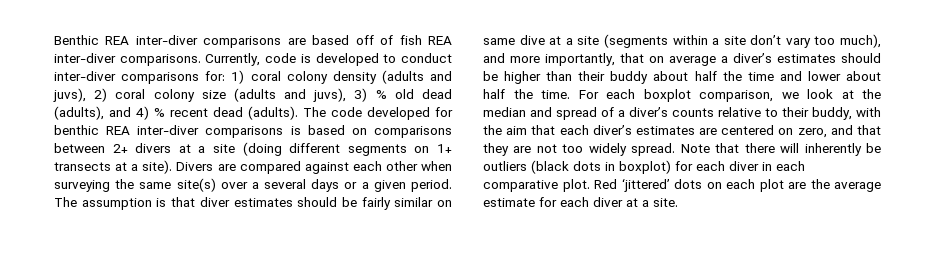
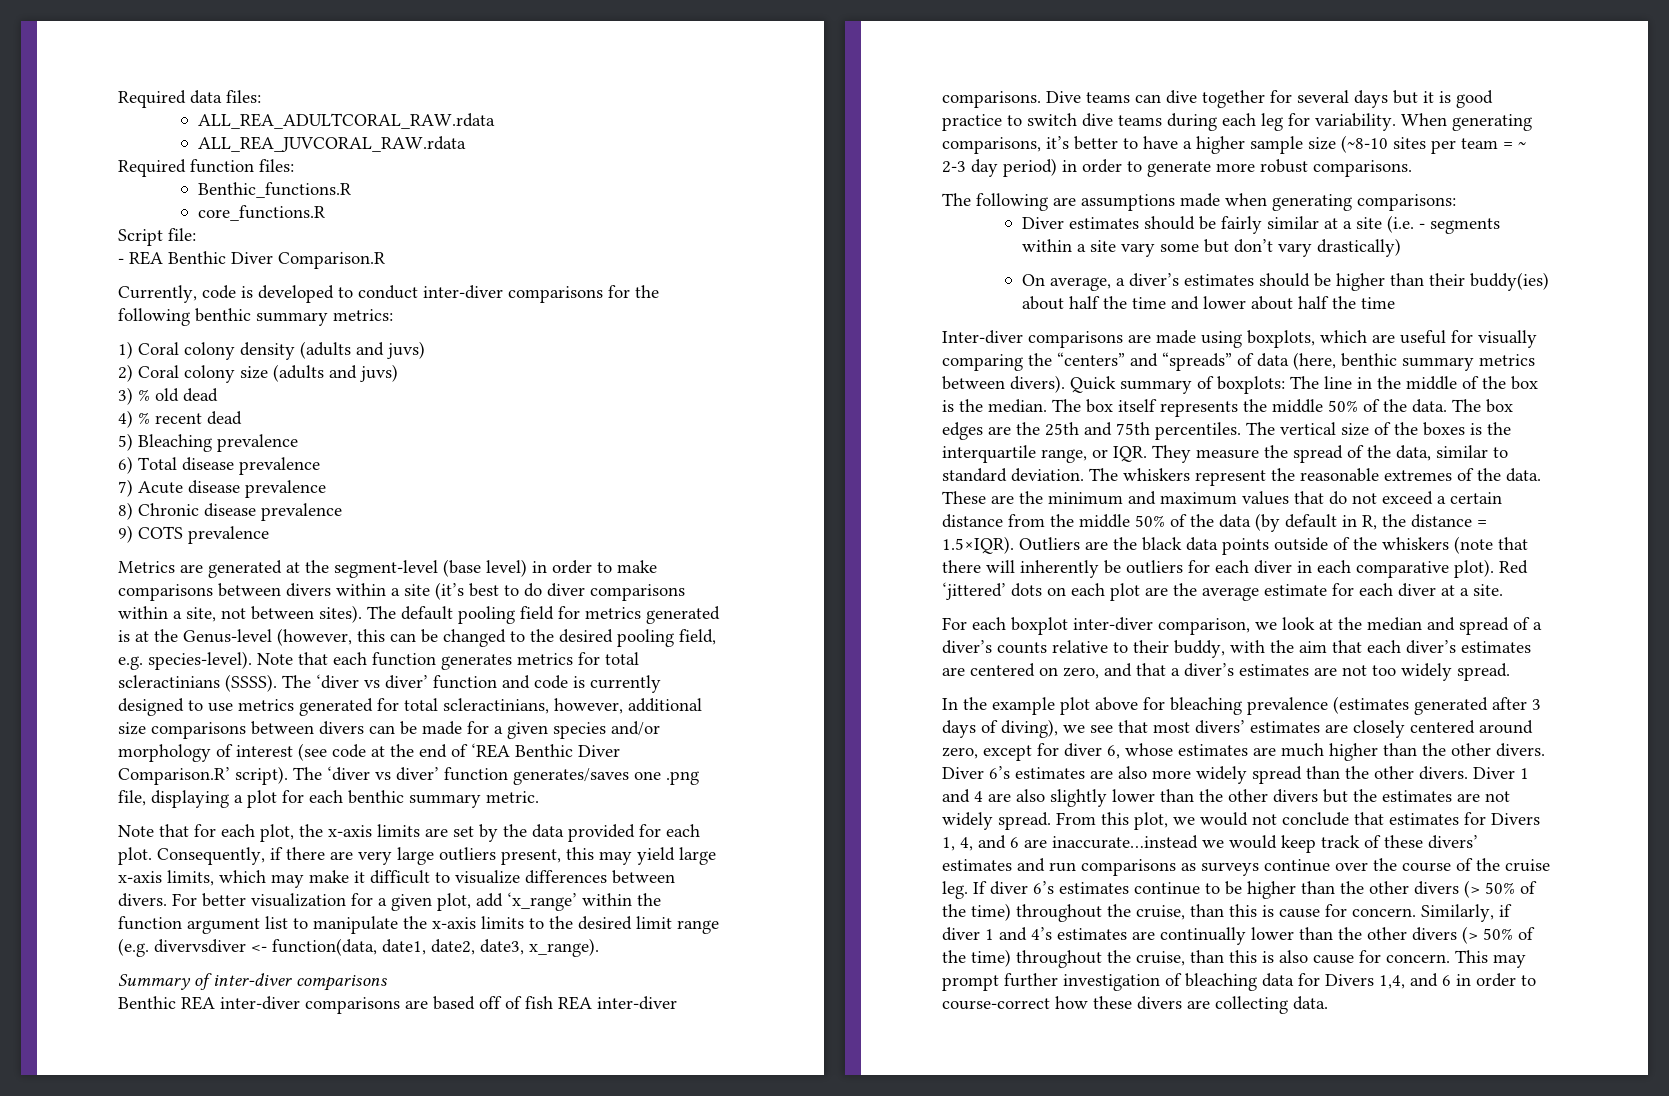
(54, 40) none -> [118,90,261,108] [197,113,495,129] [197,136,466,152] [118,159,294,177] [197,182,351,198] [197,205,325,221] [118,228,196,246] [118,251,385,269] [118,285,659,303] [118,308,393,326] [118,341,425,360] [118,364,398,383] [118,387,218,405] [118,410,242,428] [118,433,298,452] [118,456,320,475] [118,479,326,498] [118,502,342,521] [118,525,269,544] [118,559,657,578] [118,582,685,601] [118,605,720,624] [118,628,716,647] [118,651,639,670] [118,674,661,693] [118,698,702,716] [118,721,660,739] [118,743,620,762] [118,766,699,785] [118,790,539,808] [118,824,700,842] [118,847,716,865] [118,870,675,888] [118,892,661,911] [118,916,719,934] [118,938,599,957] [118,973,387,991] Required data files: // ALL_REA_ADULTCORAL_RAW.rdata // ALL_REA_JUVCORAL_RAW.rdata // Required function files: // Benthic_functions.R // core_functions.R // Script file: // - REA Benthic Diver Comparison.R // Currently, code is developed to conduct inter-diver comparisons for the following benthic summary metrics: // 1) Coral colony density (adults and juvs) // 2) Coral colony size (adults and juvs) // 3) % old dead // 4) % recent dead // 5) Bleaching prevalence // 6) Total disease prevalence // 7) Acute disease prevalence // 8) Chronic disease prevalence // 9) COTS prevalence // Metrics are generated at the segment-level (base level) in order to make comparisons between divers within a site (it’s best to do diver comparisons within a site, not between sites). The default pooling field for metrics generated is at the Genus-level (however, this can be changed to the desired pooling field, e.g. species-level). Note that each function generates metrics for total scleractinians (SSSS). The ‘diver vs diver’ function and code is currently designed to use metrics generated for total scleractinians, however, additional size comparisons between divers can be made for a given species and/or morphology of interest (see code at the end of ‘REA Benthic Diver Comparison.R’ script). The ‘diver vs diver’ function generates/saves one .png file, displaying a plot for each benthic summary metric. // Note that for each plot, the x-axis limits are set by the data provided for each plot. Consequently, if there are very large outliers present, this may yield large x-axis limits, which may make it difficult to visualize differences between divers. For better visualization for a given plot, add ‘x_range’ within the function argument list to manipulate the x-axis limits to the desired limit range (e.g. divervsdiver <- function(data, date1, date2, date3, x_range). // Summary of inter-diver comparisons //
[205,53,453,66] [54,70,452,84] [53,88,453,102] [54,106,453,120] [54,125,452,138] [54,142,452,156] [54,160,452,174] [54,178,453,192] [54,197,230,210] Currently, code is developed to conduct inter-diver comparisons for: 1) coral colony density (adults and juvs), 2) coral colony size (adults and juvs), 3) % old dead (adults), and 4) % recent dead (adults). The code developed for benthic REA inter-diver comparisons is based on comparisons between 2+ divers at a site (doing different segments on 1+ transects at a site). Divers are compared against each other when surveying the same site(s) over a several days or a given period. The assumption is that diver -> [1046,90,1493,108] [942,113,1532,131] [942,135,1526,154] [942,158,1412,177] [942,193,1456,211] [1021,217,1064,229] Dive teams can dive together for several days but it is good practice to switch dive teams during each leg for variability. When generating comparisons, it’s better to have a higher sample size (~8-10 sites per team = ~ 2-3 day period) in order to generate more robust comparisons. // The following are assumptions made when generating comparisons: // Diver
[436,200,452,207] [483,34,881,48] [483,53,716,66] on same dive at a site (segments within a site don’t vary too much), and more importantly, that on average -> [1323,215,1500,234] [1021,238,1401,257] [1021,274,1111,291] at a site (i.e. - segments within a site vary some but don’t vary drastically) // On average,
[610,71,649,84] buddy -> [1469,272,1549,291] buddy(ies)
[541,90,570,99] time. -> [1360,297,1395,309] [942,330,1537,348] [942,352,1535,371] [942,375,1538,394] [942,399,1513,417] [942,422,1511,440] [942,445,1508,463] [942,468,1541,486] [942,491,1502,505] [942,513,1487,532] [942,536,1528,555] [942,559,1528,578] [942,582,1503,601] time // Inter-diver comparisons are made using boxplots, which are useful for visually comparing the “centers” and “spreads” of data (here, benthic summary metrics between divers). Quick summary of boxplots: The line in the middle of the box is the median. The box itself represents the middle 50% of the data. The box edges are the 25th and 75th percentiles. The vertical size of the boxes is the interquartile range, or IQR. They measure the spread of the data, similar to standard deviation. The whiskers represent the reasonable extremes of the data. These are the minimum and maximum values that do not exceed a certain distance from the middle 50% of the data (by default in R, the distance = 1.5×IQR). Outliers are the black data points outside of the whiskers (note that there will inherently be outliers for each diver in each comparative plot). Red ‘jittered’ dots on each plot are the average estimate for each diver at a site. //
(691, 95) none -> [1073,617,1153,631] inter-diver
[483,143,509,156] they -> [1171,663,1309,677] a diver’s estimates
[680,143,881,156] [483,160,805,174] [483,178,881,192] [483,197,678,207] Note that there will inherently be outliers (black dots in boxplot) for each diver in each comparative plot. Red ‘jittered’ dots on each plot are the average estimate for each diver at a site. -> [942,696,1541,715] [942,719,1533,738] [942,743,1545,761] [942,766,1529,784] [942,789,1510,807] [942,812,1540,830] [942,835,1478,853] [942,858,1550,876] [942,880,1537,899] [942,903,1512,922] [942,926,1535,945] [942,949,1526,968] [942,973,1536,991] [942,996,1328,1014] // In the example plot above for bleaching prevalence (estimates generated after 3 days of diving), we see that most divers’ estimates are closely centered around zero, except for diver 6, whose estimates are much higher than the other divers. Diver 6’s estimates are also more widely spread than the other divers. Diver 1 and 4 are also slightly lower than the other divers but the estimates are not widely spread. From this plot, we would not conclude that estimates for Divers 1, 4, and 6 are inaccurate…instead we would keep track of these divers’ estimates and run comparisons as surveys continue over the course of the cruise leg. If diver 6’s estimates continue to be higher than the other divers (> 50% of the time) throughout the cruise, than this is cause for concern. Similarly, if diver 1 and 4’s estimates are continually lower than the other divers (> 50% of the time) throughout the cruise, than this is also cause for concern. This may prompt further investigation of bleaching data for Divers 1,4, and 6 in order to course-correct how these divers are collecting data.

